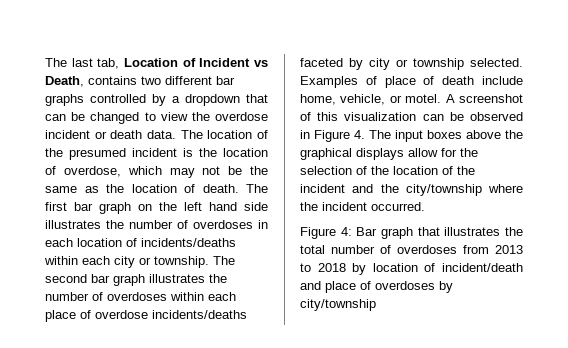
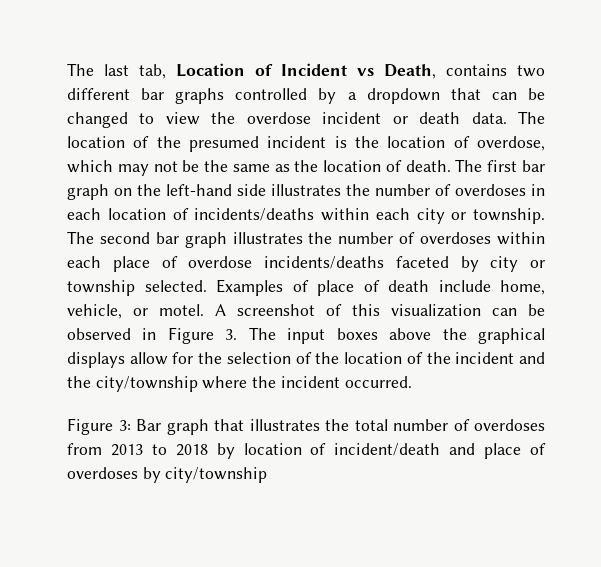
[184,202,237,211] left hand -> [166,184,232,196] left-hand
[354,130,365,139] 4. -> [225,329,238,340] 3.
[340,227,352,236] 4: -> [118,420,131,431] 3:

